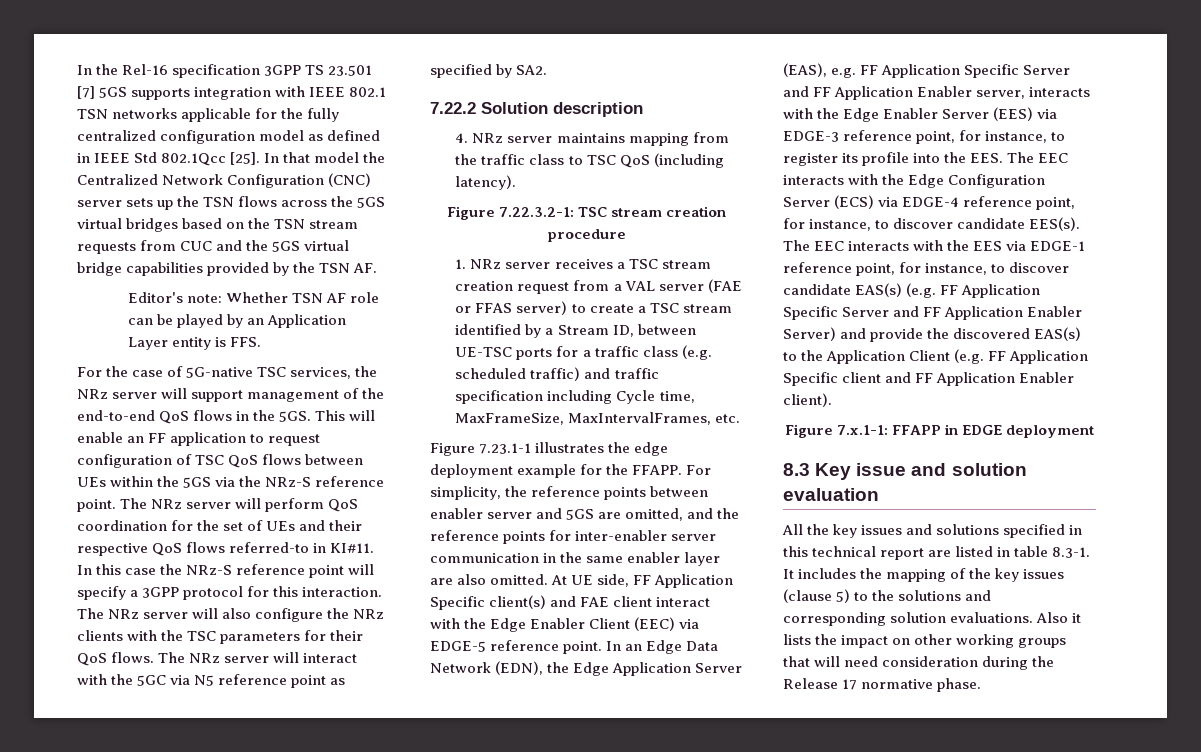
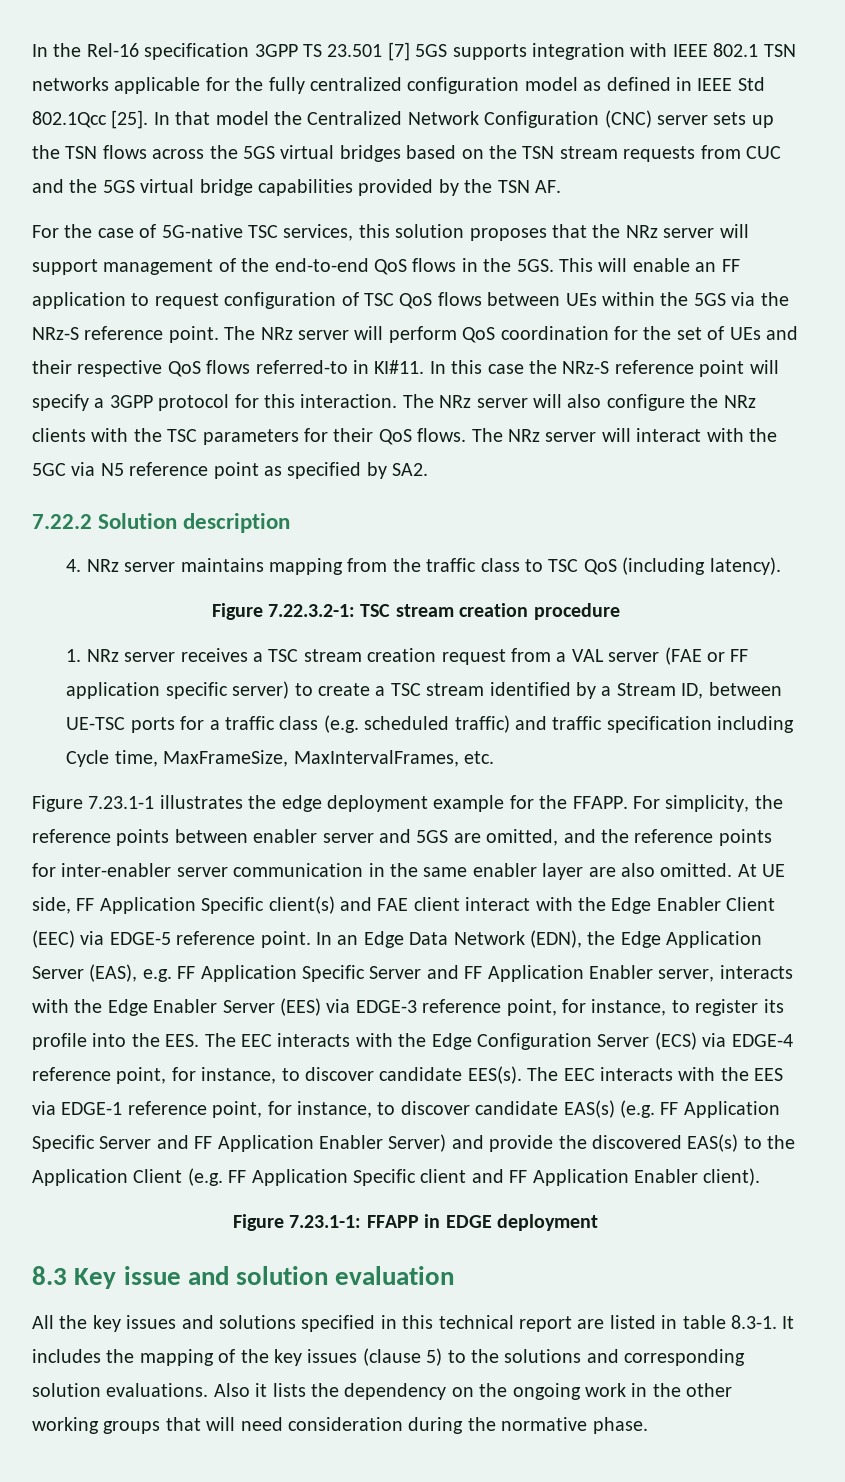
[127,292,380,303] [127,314,347,328] [127,337,261,350] // Editor's note: Whether TSN AF role can be played by an Application Layer entity is FFS. -> (561, 186) none
(352, 373) none -> [358,224,587,241] this solution proposes that
[475,303,513,313] FFAS -> [730,649,749,662] [66,682,228,699] FF application specific
[836,425,888,435] 7.x.1-1: -> [289,1215,362,1228] 7.23.1-1:
[841,635,911,648] impact on -> [344,1383,681,1400] dependency on the ongoing work in the
[783,678,858,690] Release 17 -> (496, 1424) none

